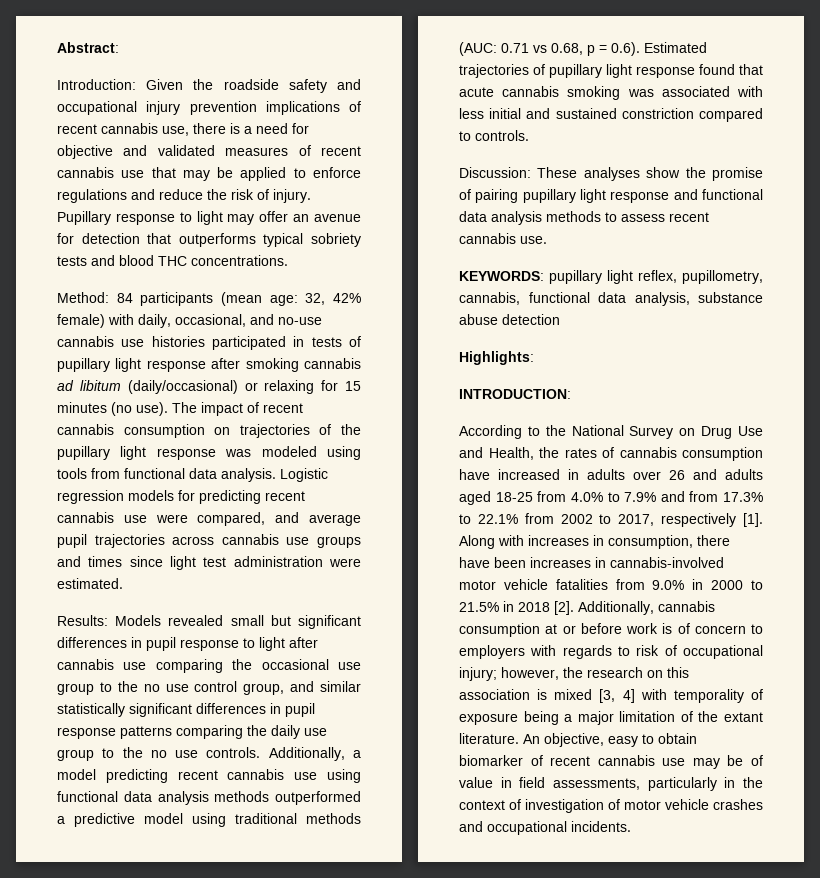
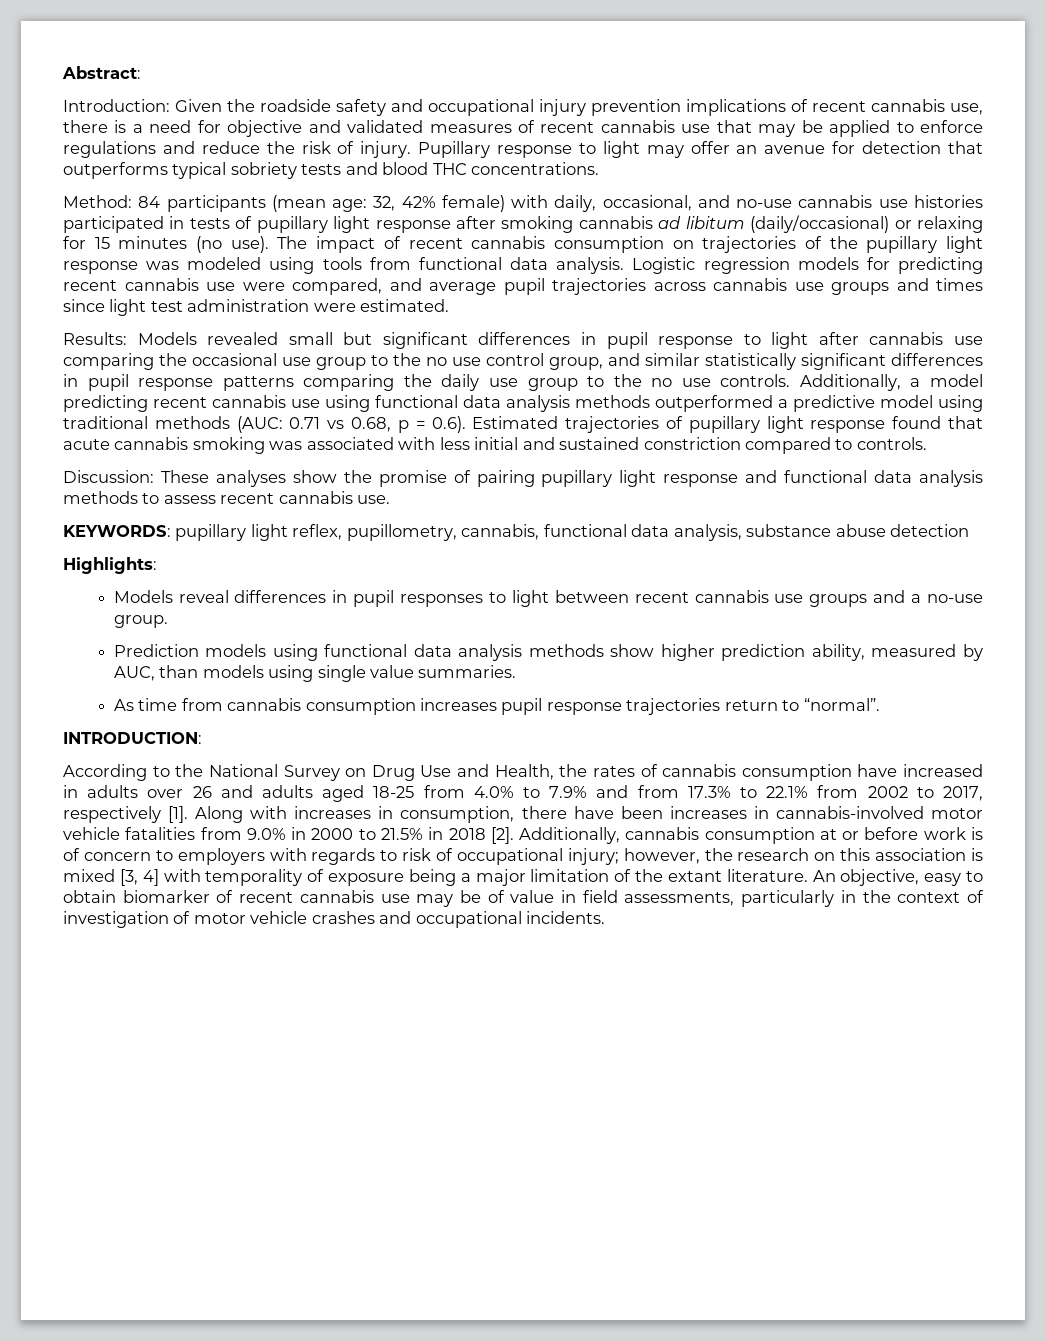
(534, 358) none -> [113,590,984,607] [113,615,168,628] [113,644,984,661] [113,665,517,682] [113,698,880,715] // Models reveal differences in pupil responses to light between recent cannabis use groups and a no-use group. // Prediction models using functional data analysis methods show higher prediction ability, measured by AUC, than models using single value summaries. // As time from cannabis consumption increases pupil response trajectories return to “normal”.

